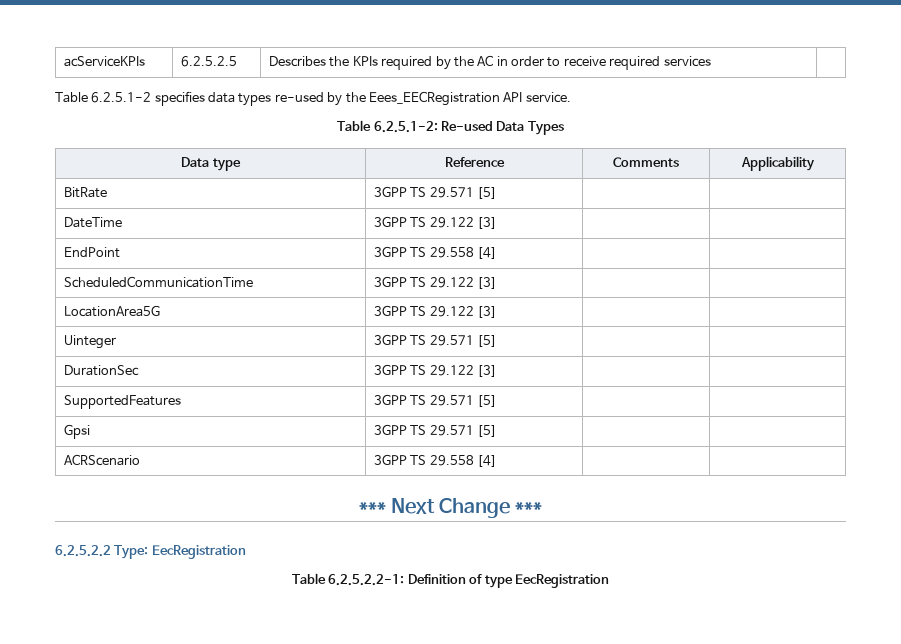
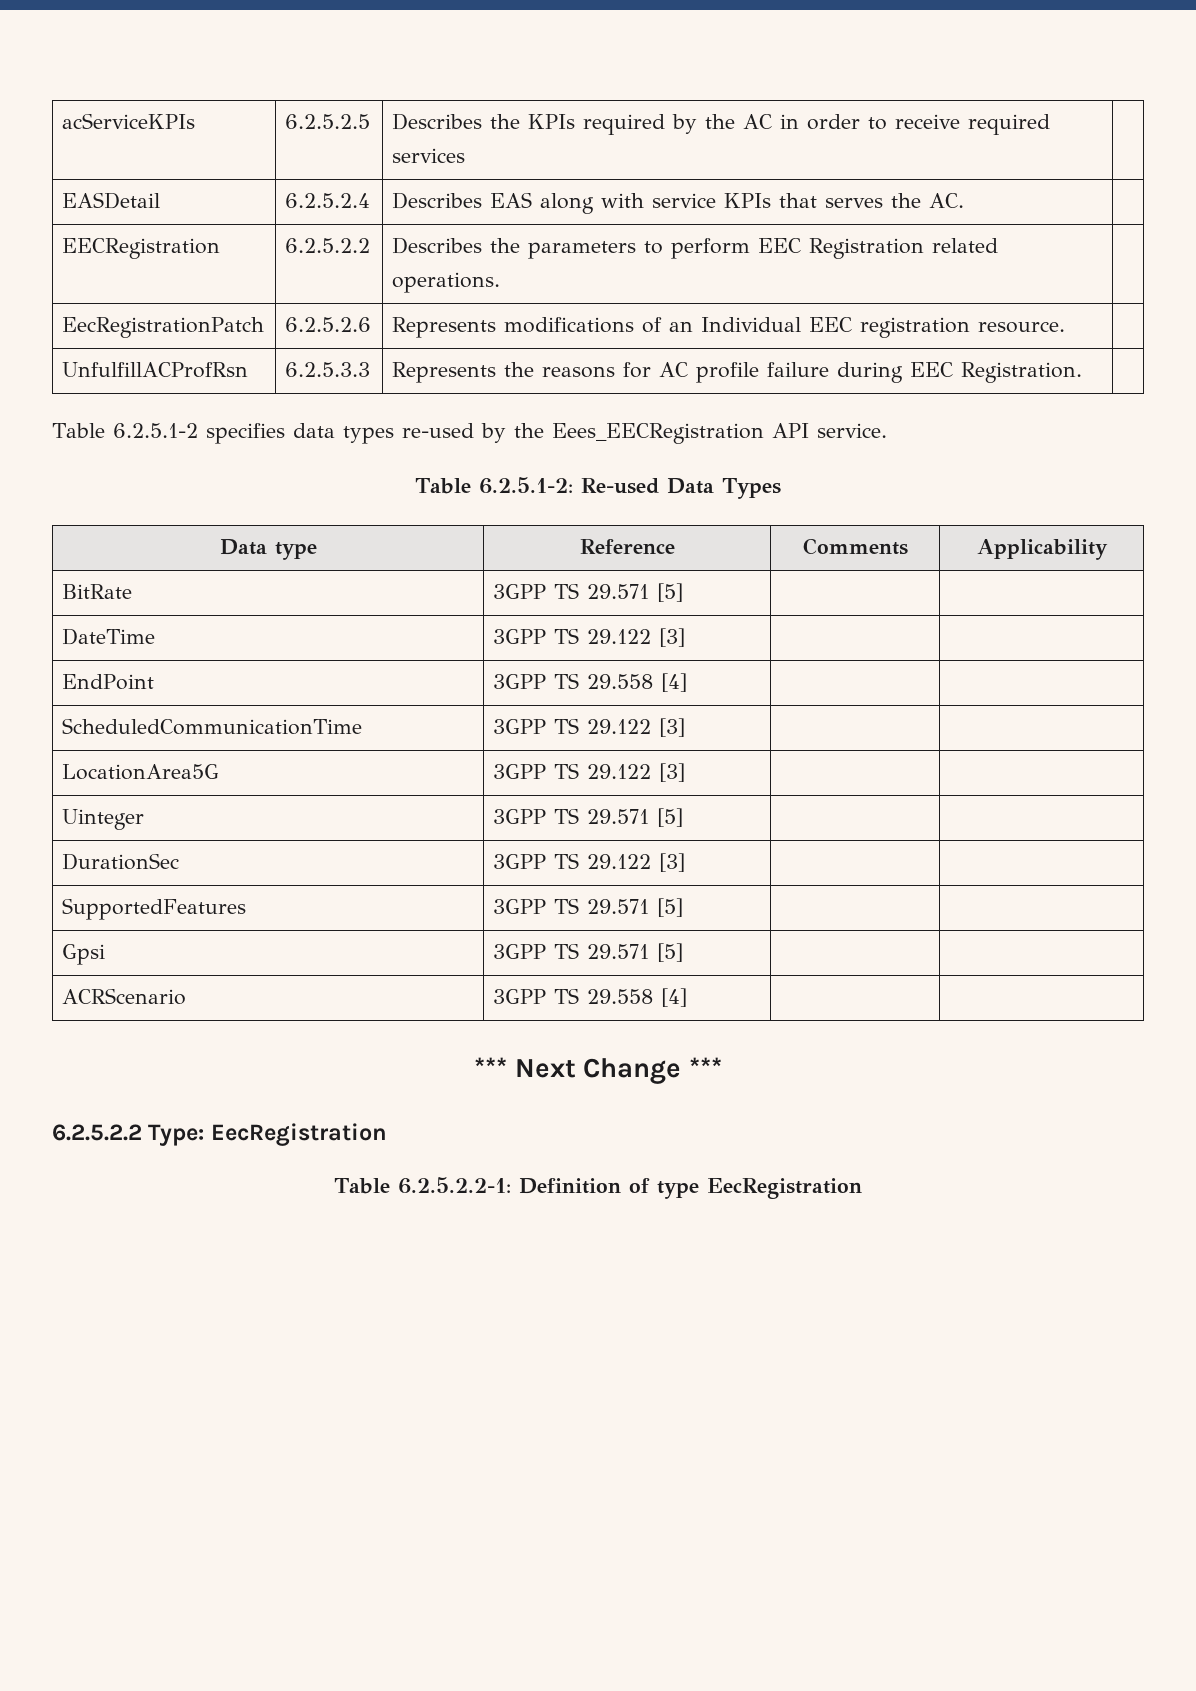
(711, 61) none -> [62,192,161,209] [285,193,371,208] [392,192,965,214] [62,238,221,259] [285,238,371,253] [392,237,999,259] [392,272,501,293] [62,317,265,338] [285,317,372,332] [392,317,1066,338] [62,362,249,378] [285,362,371,377] [392,362,1083,383] // EASDetail | 6.2.5.2.4 | Describes EAS along with service KPIs that serves the AC. | // EECRegistration | 6.2.5.2.2 | Describes the parameters to perform EEC Registration related operations. | // EecRegistrationPatch | 6.2.5.2.6 | Represents modifications of an Individual EEC registration resource. | // UnfulfillACProfRsn | 6.2.5.3.3 | Represents the reasons for AC profile failure during EEC Registration. |

